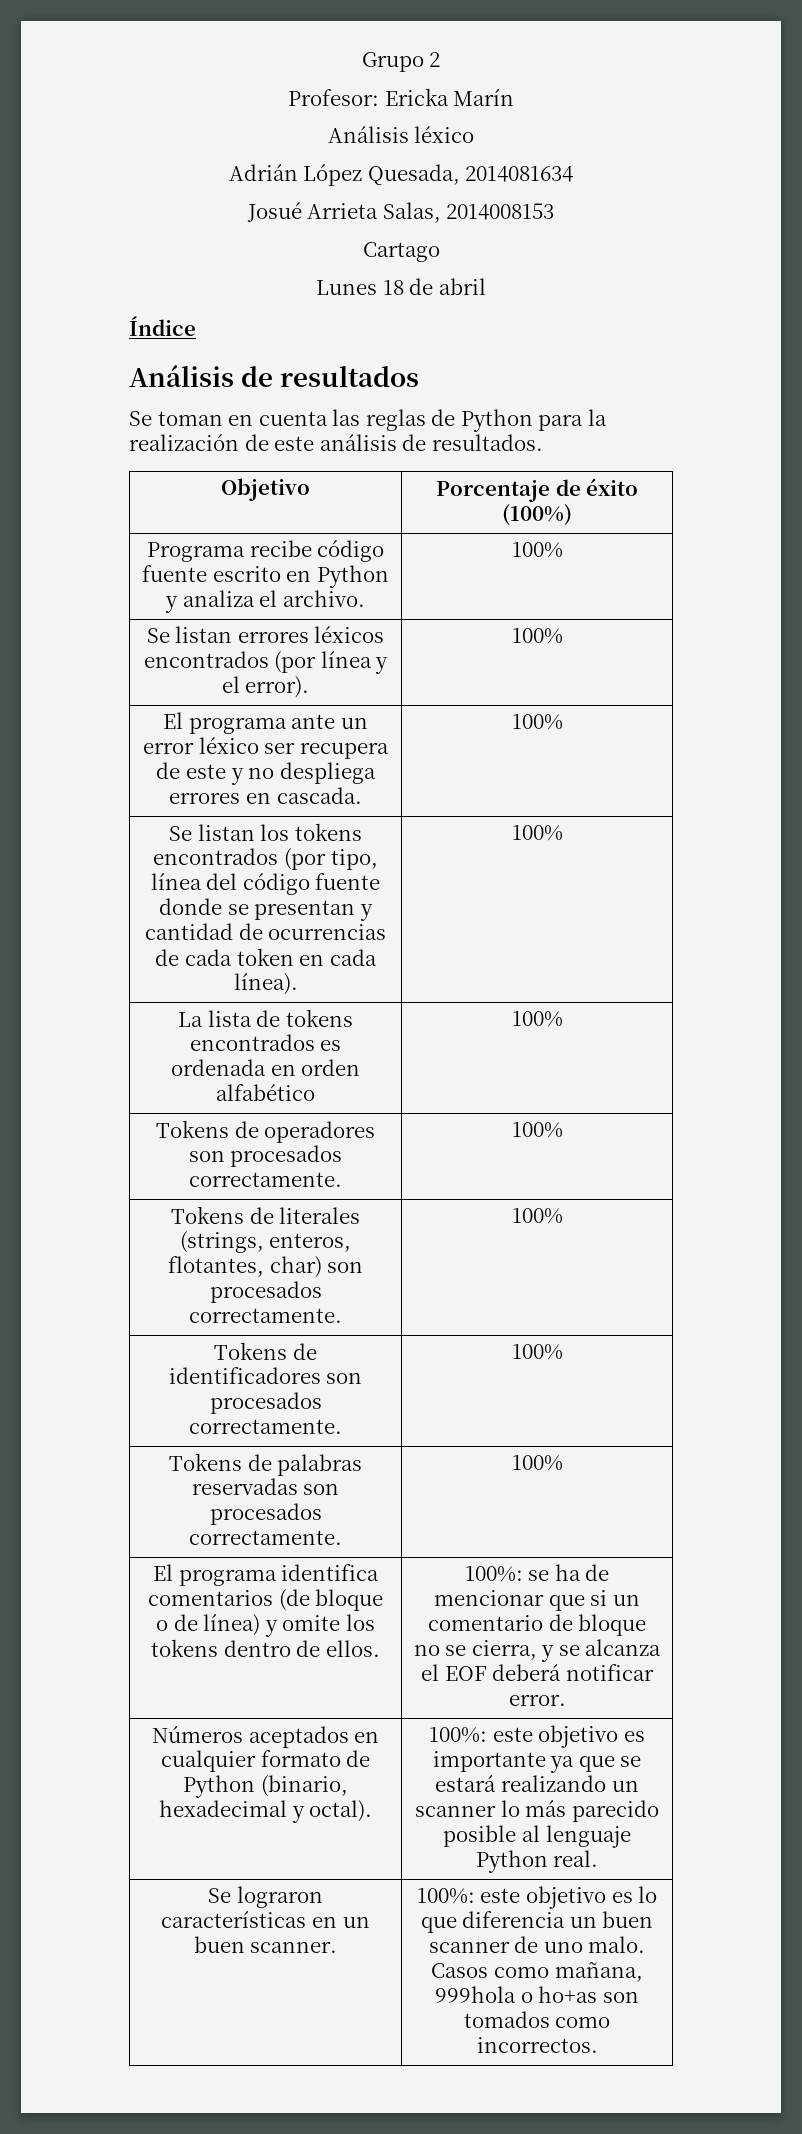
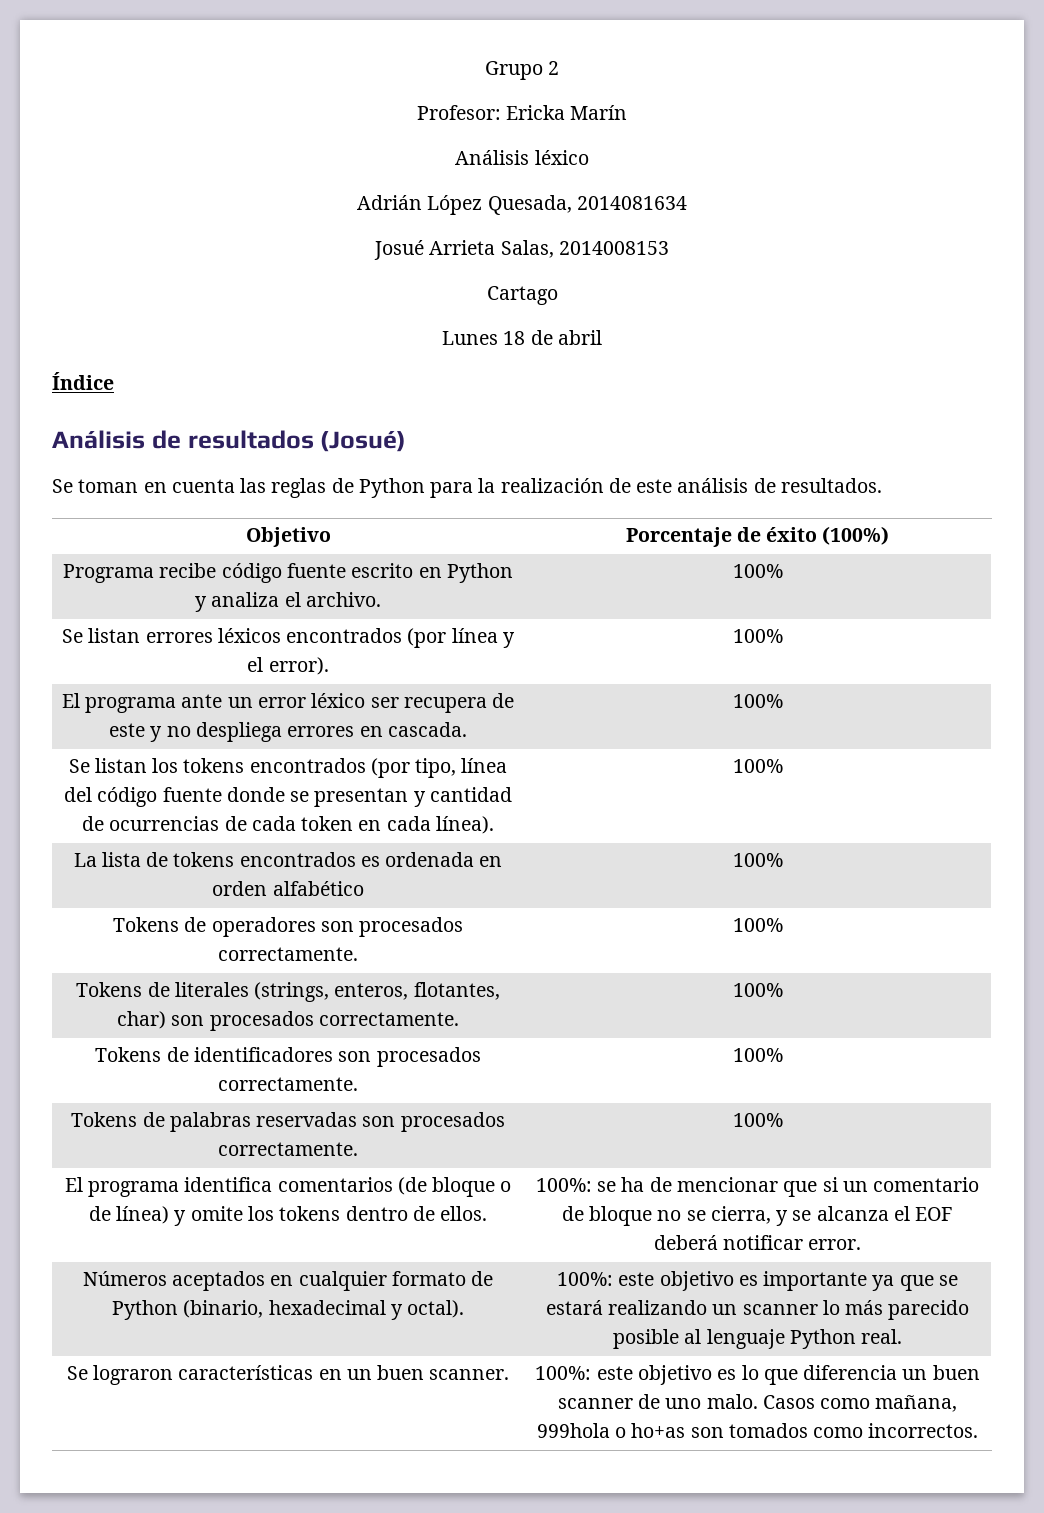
(420, 376) none -> [320,431,407,452] (Josué)

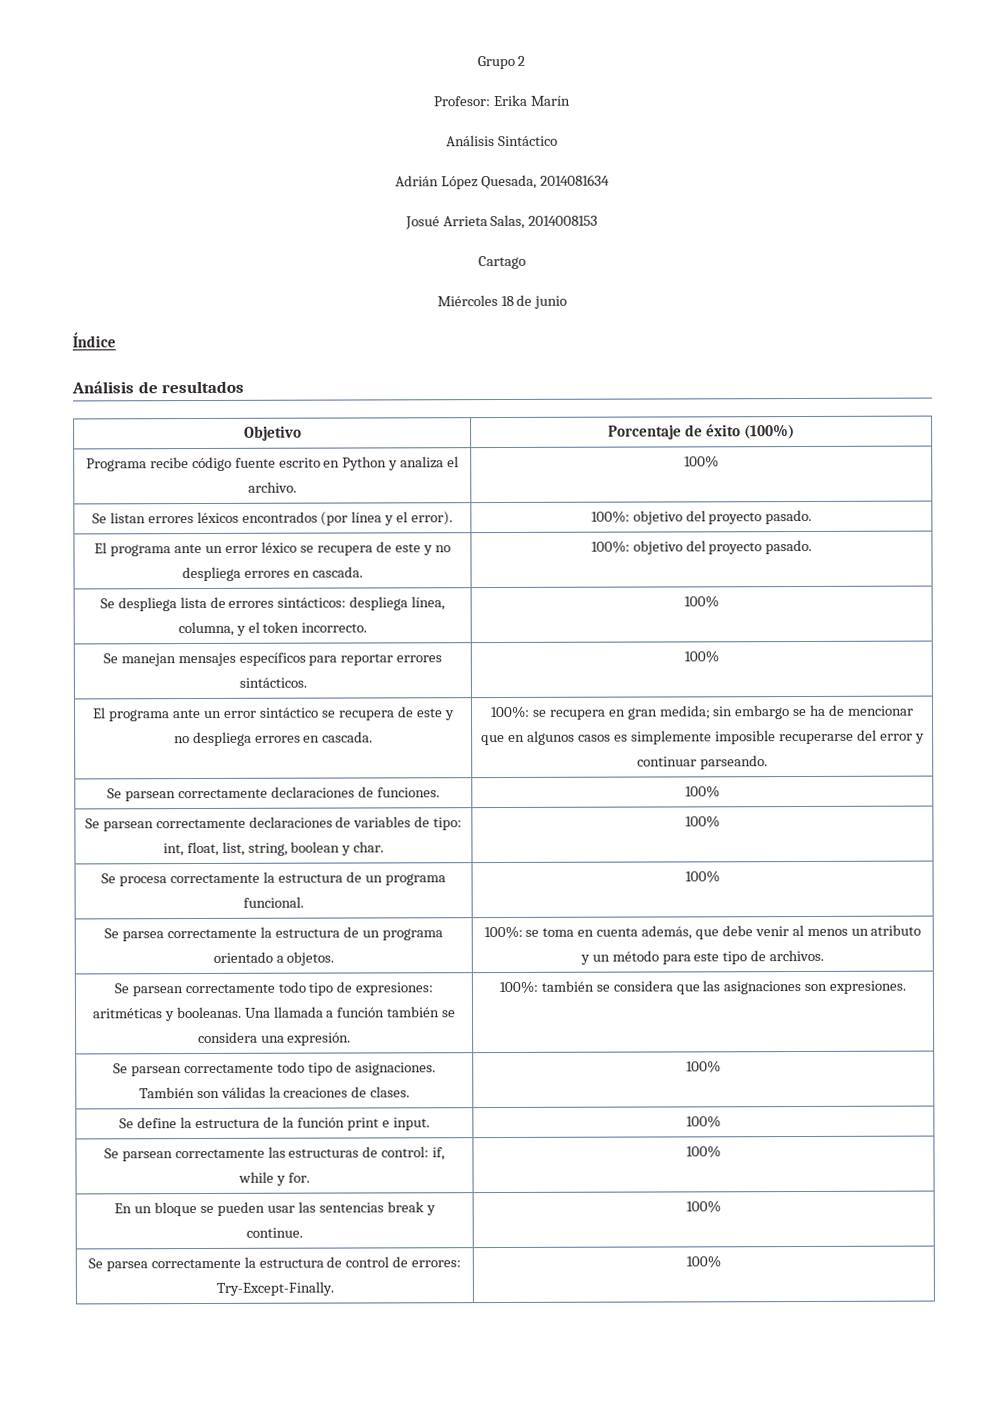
[506,105,565,120] Ericka -> [493,94,527,107] Erika
[534,150,589,165] léxico -> [497,135,558,147] Sintáctico
[442,331,499,345] Lunes -> [436,295,498,307] Miércoles
[557,330,602,345] abril -> [534,295,568,309] junio
[320,431,407,452] [52,478,882,498] (Josué) // Se toman en cuenta las reglas de Python para la realización de este análisis de resultados. -> (245, 387) none
[732,629,783,643] 100% -> [590,509,813,525] 100%: objetivo del proyecto pasado.
[370,693,515,713] [109,722,467,742] [732,694,783,708] [68,758,508,778] [64,787,512,807] [82,816,494,834] [732,759,783,773] [73,852,503,867] [212,881,364,896] [732,853,783,867] [112,917,464,937] [218,947,358,961] [732,918,783,932] [76,982,500,1002] [117,1011,459,1031] [732,983,783,997] [95,1047,481,1067] [218,1077,358,1091] [732,1048,783,1062] [71,1112,505,1132] [218,1142,358,1156] [732,1113,783,1127] [64,1177,512,1197] [88,1206,488,1226] [535,1177,980,1197] [561,1206,954,1226] [653,1235,862,1250] [82,1271,494,1291] [111,1300,465,1320] [557,1271,958,1291] [545,1300,970,1320] [612,1329,903,1349] [66,1365,510,1385] [535,1365,980,1385] [557,1394,958,1412] [536,1423,979,1438] ser recupera de este y no despliega errores en cascada. | 100% // Se listan los tokens encontrados (por tipo, línea del código fuente donde se presentan y cantidad de ocurrencias de cada token en cada línea). | 100% // La lista de tokens encontrados es ordenada en orden alfabético | 100% // Tokens de operadores son procesados correctamente. | 100% // Tokens de literales (strings, enteros, flotantes, char) son procesados correctamente. | 100% // Tokens de identificadores son procesados correctamente. | 100% // Tokens de palabras reservadas son procesados correctamente. | 100% // El programa identifica comentarios (de bloque o de línea) y omite los tokens dentro de ellos. | 100%: se ha de mencionar que si un comentario de bloque no se cierra, y se alcanza el EOF deberá notificar error. // Números aceptados en cualquier formato de Python (binario, hexadecimal y octal). | 100%: este objetivo es importante ya que se estará realizando un scanner lo más parecido posible al lenguaje Python real. // Se lograron características en un buen scanner. | 100%: este objetivo es lo que diferencia un buen scanner de uno malo. Casos como mañana, 999hola o ho+as son tomados como incorrectos. -> [299,541,451,556] [182,566,363,582] [590,539,813,555] [99,596,446,612] [177,621,368,637] [684,595,719,608] [102,652,443,667] [238,677,307,688] [684,650,719,663] [92,706,455,722] [173,731,374,747] [489,704,915,720] [481,729,925,746] [637,755,768,770] [107,786,440,802] [685,785,720,798] [84,816,463,832] [162,841,385,857] [685,815,720,828] [101,871,446,887] [243,896,304,908] [685,870,720,883] [104,926,443,942] [212,951,335,966] [483,924,922,940] [579,949,825,965] [113,981,434,997] [91,1006,457,1022] [197,1031,352,1046] [498,980,907,995] [113,1061,436,1077] [138,1086,411,1099] [686,1060,721,1073] [119,1116,430,1131] [686,1115,721,1128] [103,1146,446,1162] [238,1171,310,1186] [686,1145,721,1158] [114,1201,436,1217] [246,1227,303,1238] [686,1200,721,1213] [87,1256,462,1272] [215,1281,334,1296] [686,1255,721,1268] se recupera de este y no despliega errores en cascada. | 100%: objetivo del proyecto pasado. // Se despliega lista de errores sintácticos: despliega línea, columna, y el token incorrecto. | 100% // Se manejan mensajes específicos para reportar errores sintácticos. | 100% // El programa ante un error sintáctico se recupera de este y no despliega errores en cascada. | 100%: se recupera en gran medida; sin embargo se ha de mencionar que en algunos casos es simplemente imposible recuperarse del error y continuar parseando. // Se parsean correctamente declaraciones de funciones. | 100% // Se parsean correctamente declaraciones de variables de tipo: int, float, list, string, boolean y char. | 100% // Se procesa correctamente la estructura de un programa funcional. | 100% // Se parsea correctamente la estructura de un programa orientado a objetos. | 100%: se toma en cuenta además, que debe venir al menos un atributo y un método para este tipo de archivos. // Se parsean correctamente todo tipo de expresiones: aritméticas y booleanas. Una llamada a función también se considera una expresión. | 100%: también se considera que las asignaciones son expresiones. // Se parsean correctamente todo tipo de asignaciones. También son válidas la creaciones de clases. | 100% // Se define la estructura de la función print e input. | 100% // Se parsean correctamente las estructuras de control: if, while y for. | 100% // En un bloque se pueden usar las sentencias break y continue. | 100% // Se parsea correctamente la estructura de control de errores: Try-Except-Finally. | 100%

